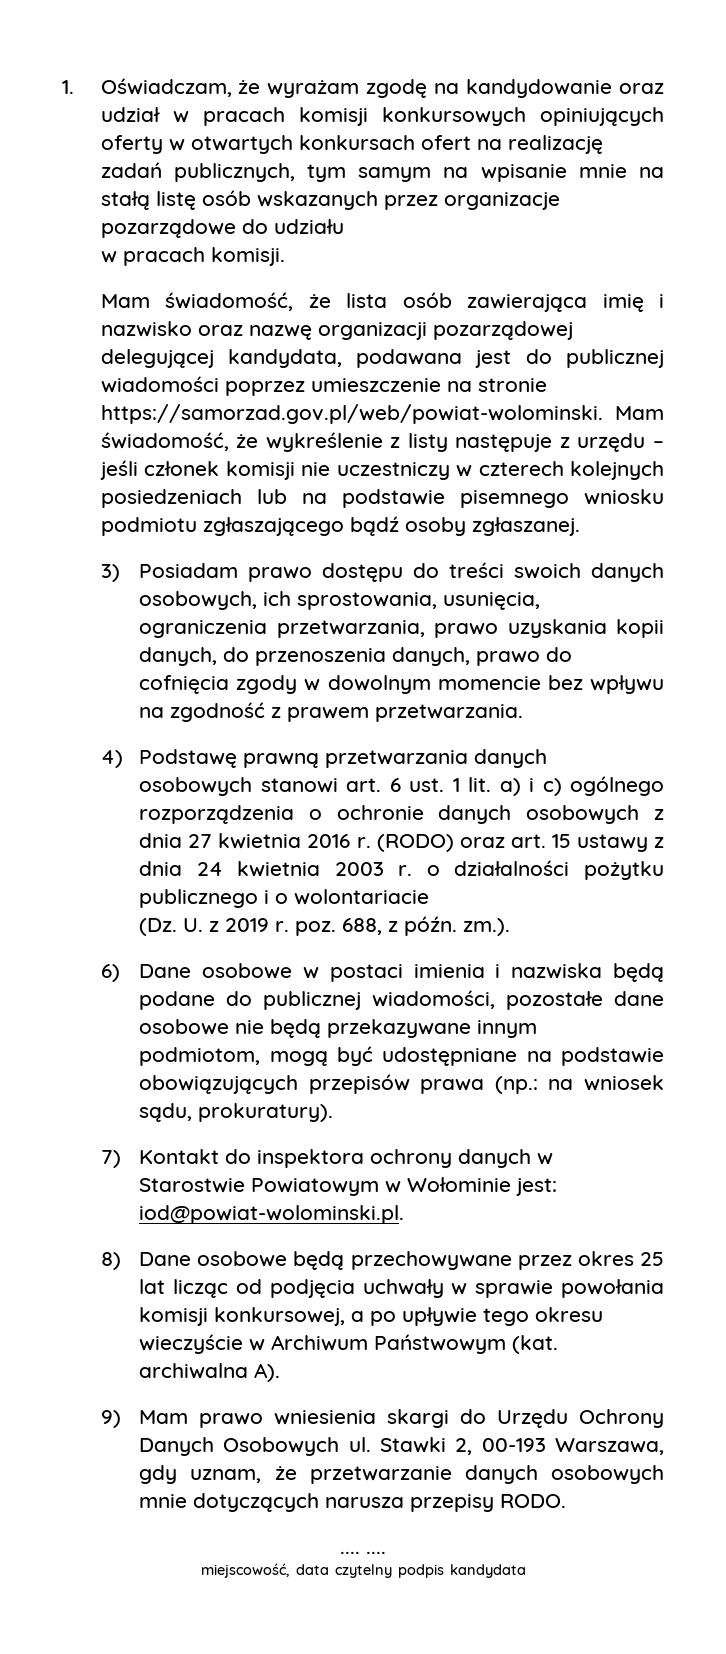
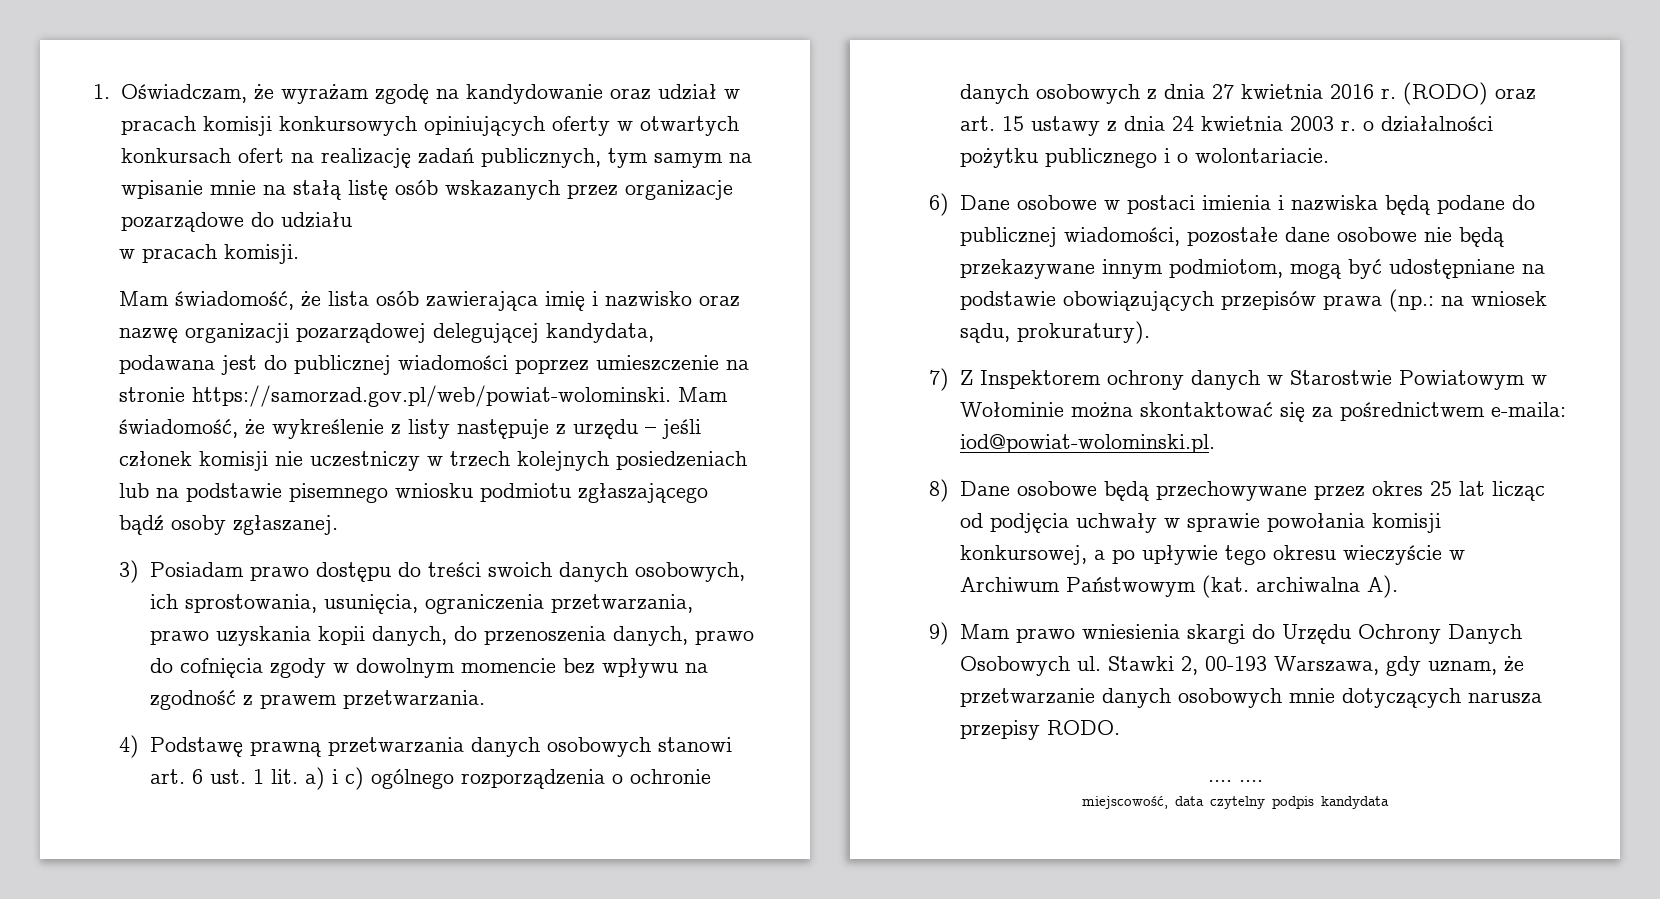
[478,461,564,476] czterech -> [450,451,511,467] trzech
[294,889,430,905] [139,916,511,936] wolontariacie // (Dz. U. z 2019 r. poz. 688, z późn. zm.). -> [1194,148,1329,163] wolontariacie.
[139,1149,365,1168] Kontakt do inspektora -> [959,370,1101,389] Z Inspektorem
[516,1178,558,1196] jest: -> [1070,402,1566,422] można skontaktować się za pośrednictwem e-maila:

